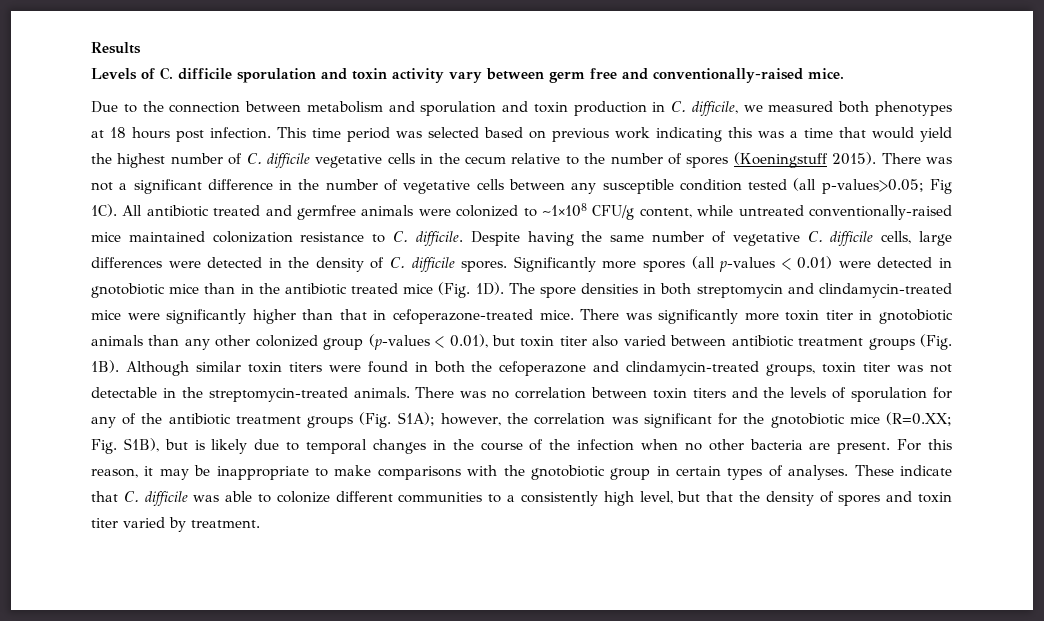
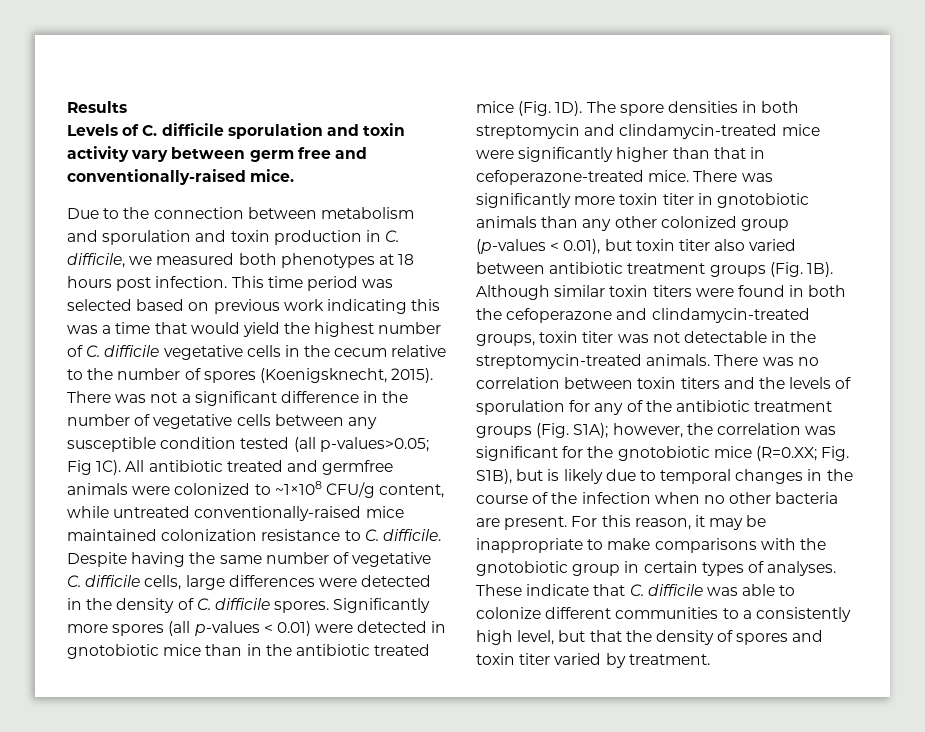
[733,152,828,168] (Koeningstuff -> [259,368,387,383] (Koenigsknecht,

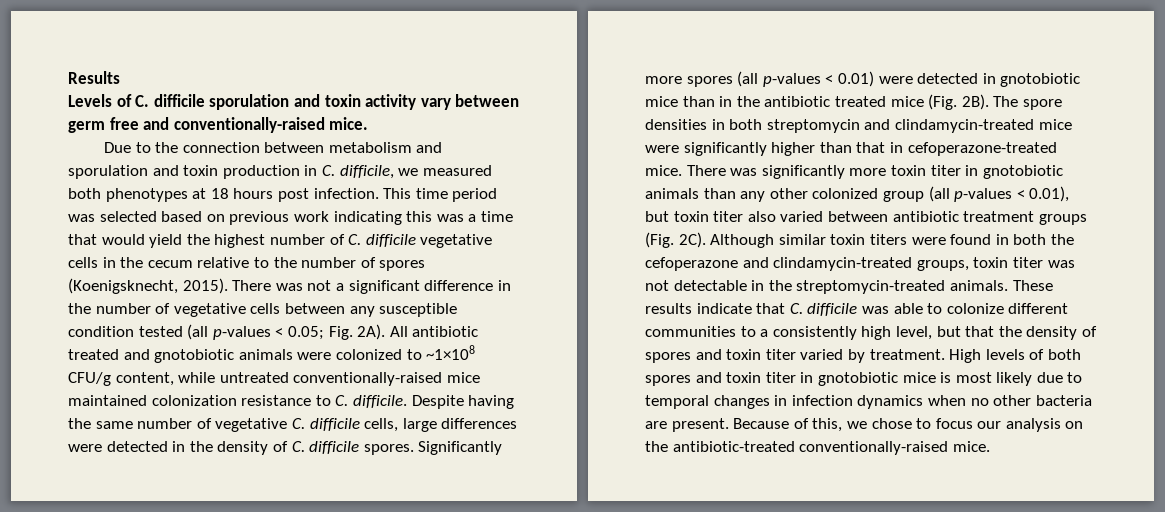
[319,437,429,452] [67,460,122,475] p-values>0.05; Fig 1C). -> [212,324,386,340] p-values < 0.05; Fig. 2A).
[322,460,394,475] germfree -> [154,349,235,363] gnotobiotic
[555,101,583,116] 1D). -> [961,94,989,110] 2B).
[476,239,546,254] (p-values -> [928,186,1013,202] (all p-values
[806,262,833,277] 1B). -> [678,232,706,248] 2C).
[714,354,819,366] [476,377,852,389] [476,400,833,415] [476,423,837,438] [476,446,850,461] [476,469,853,484] [476,492,839,504] [476,515,767,530] [476,538,826,553] [476,561,837,576] [476,584,522,596] There was no correlation between toxin titers and the levels of sporulation for any of the antibiotic treatment groups (Fig. S1A); however, the correlation was significant for the gnotobiotic mice (R=0.XX; Fig. S1B), but is likely due to temporal changes in the course of the infection when no other bacteria are present. For this reason, it may be inappropriate to make comparisons with the gnotobiotic group in certain types of analyses. These -> [1012,280,1053,291] [645,303,692,314] These results
(710, 659) none -> [949,349,1081,363] [645,372,1083,386] [645,395,1092,409] [645,418,1084,432] [645,441,990,455] High levels of both spores and toxin titer in gnotobiotic mice is most likely due to temporal changes in infection dynamics when no other bacteria are present. Because of this, we chose to focus our analysis on the antibiotic-treated conventionally-raised mice.

